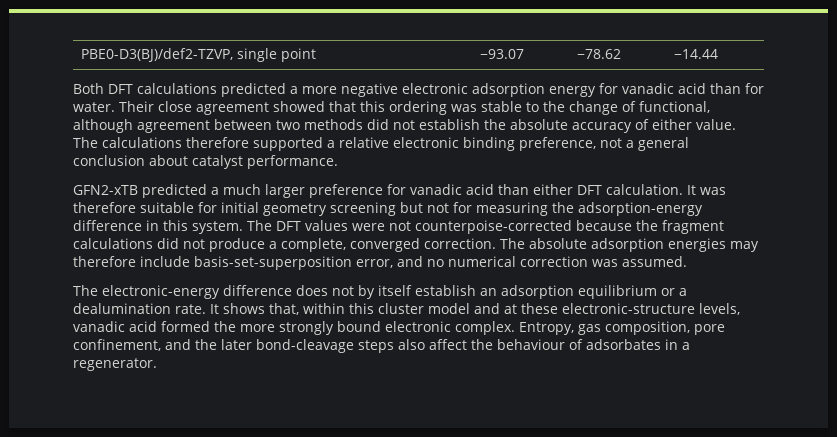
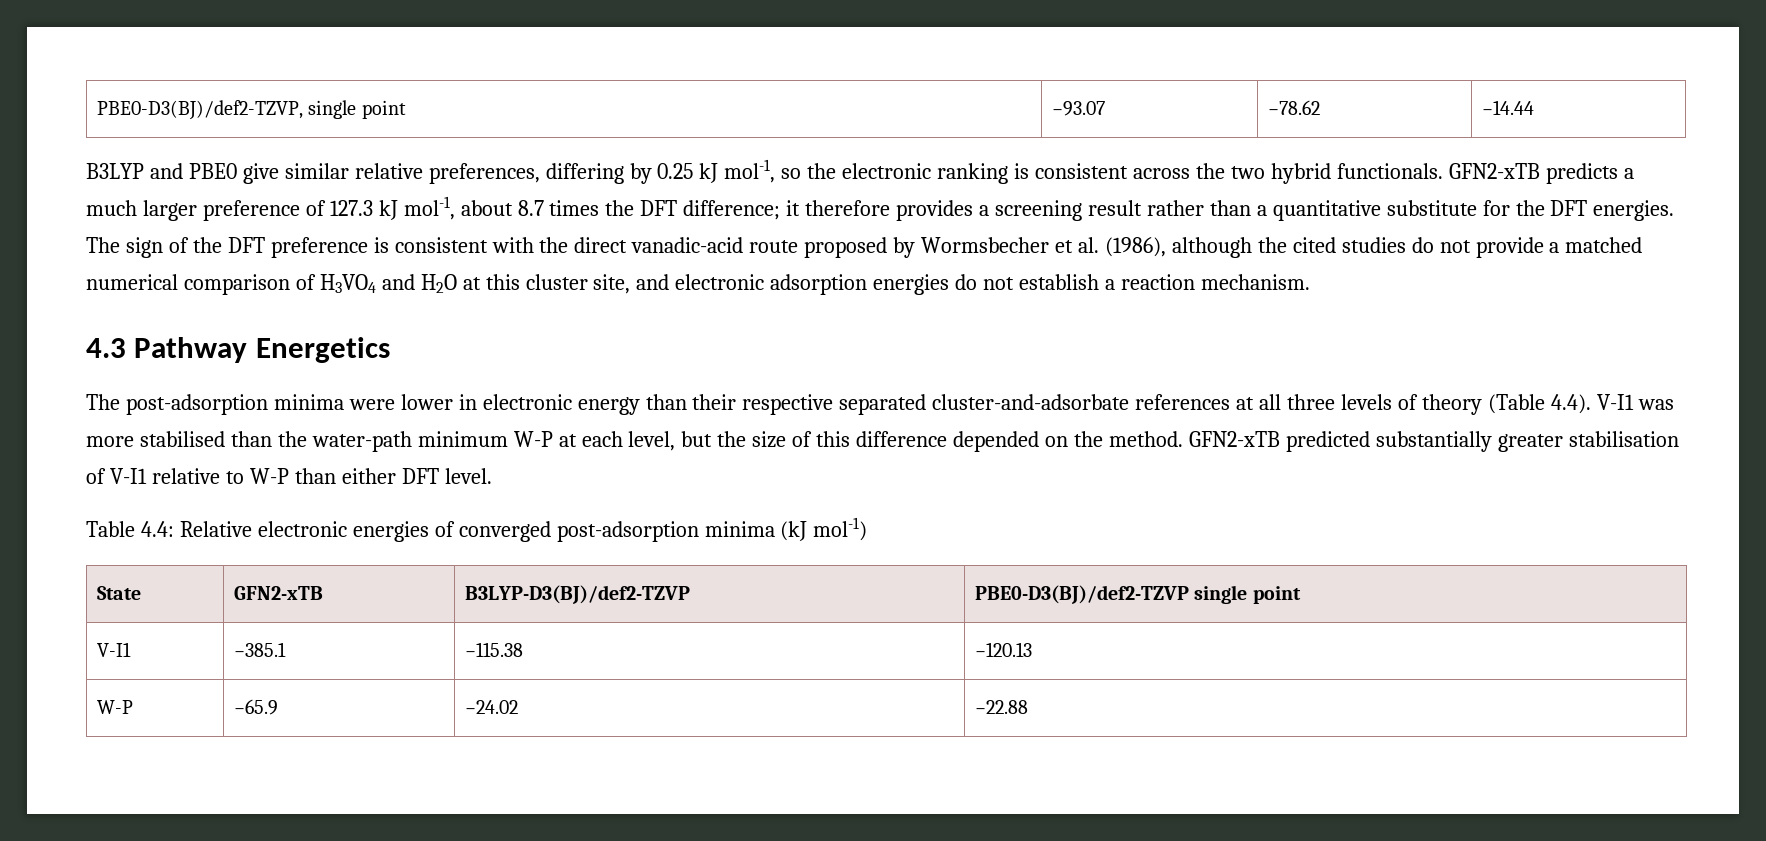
[73,83,764,97] [73,101,710,115] [73,119,736,133] [73,137,689,151] [73,155,338,169] [73,184,726,198] [73,202,703,216] [73,220,724,234] [73,238,759,252] [73,256,687,270] [73,285,687,299] [73,303,740,315] [73,321,725,335] [73,339,690,353] [73,358,157,371] Both DFT calculations predicted a more negative electronic adsorption energy for vanadic acid than for water. Their close agreement showed that this ordering was stable to the change of functional, although agreement between two methods did not establish the absolute accuracy of either value. The calculations therefore supported a relative electronic binding preference, not a general conclusion about catalyst performance. // GFN2-xTB predicted a much larger preference for vanadic acid than either DFT calculation. It was therefore suitable for initial geometry screening but not for measuring the adsorption-energy difference in this system. The DFT values were not counterpoise-corrected because the fragment calculations did not produce a complete, converged correction. The absolute adsorption energies may therefore include basis-set-superposition error, and no numerical correction was assumed. // The electronic-energy difference does not by itself establish an adsorption equilibrium or a dealumination rate. It shows that, within this cluster model and at these electronic-structure levels, vanadic acid formed the more strongly bound electronic complex. Entropy, gas composition, pore confinement, and the later bond-cleavage steps also affect the behaviour of adsorbates in a regenerator. -> [86,159,1634,184] [86,196,1675,221] [86,237,1643,258] [86,274,1310,295] [86,337,390,363] [86,394,1674,415] [86,431,1679,452] [86,468,492,484] [86,517,868,542] [97,586,142,600] [234,586,324,600] [465,585,691,604] [975,585,1301,604] [97,642,132,657] [234,642,287,657] [465,642,524,657] [975,642,1033,657] [97,700,134,714] [234,699,279,715] [465,700,519,714] [975,700,1029,714] B3LYP and PBE0 give similar relative preferences, differing by 0.25 kJ mol-1, so the electronic ranking is consistent across the two hybrid functionals. GFN2-xTB predicts a much larger preference of 127.3 kJ mol-1, about 8.7 times the DFT difference; it therefore provides a screening result rather than a quantitative substitute for the DFT energies. The sign of the DFT preference is consistent with the direct vanadic-acid route proposed by Wormsbecher et al. (1986), although the cited studies do not provide a matched numerical comparison of H3VO4 and H2O at this cluster site, and electronic adsorption energies do not establish a reaction mechanism. // 4.3 Pathway Energetics // The post-adsorption minima were lower in electronic energy than their respective separated cluster-and-adsorbate references at all three levels of theory (Table 4.4). V-I1 was more stabilised than the water-path minimum W-P at each level, but the size of this difference depended on the method. GFN2-xTB predicted substantially greater stabilisation of V-I1 relative to W-P than either DFT level. // Table 4.4: Relative electronic energies of converged post-adsorption minima (kJ mol-1) // State | GFN2-xTB | B3LYP-D3(BJ)/def2-TZVP | PBE0-D3(BJ)/def2-TZVP single point // V-I1 | −385.1 | −115.38 | −120.13 // W-P | −65.9 | −24.02 | −22.88

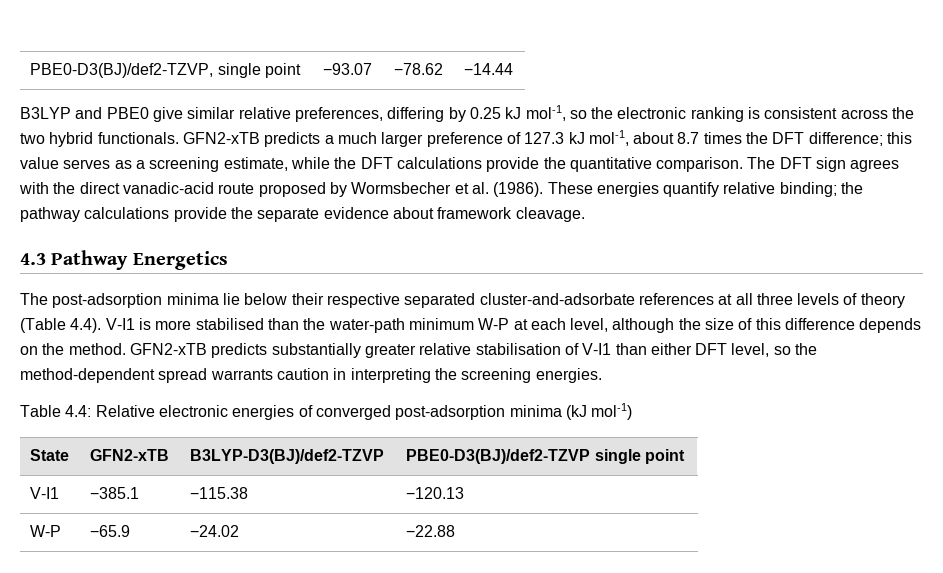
[786,200,1675,221] [86,237,488,258] it therefore provides a screening result rather than a quantitative substitute for the DFT energies. The sign of the DFT preference is consistent -> [887,132,913,144] [20,157,900,172] this value serves as a screening estimate, while the DFT calculations provide the quantitative comparison. The DFT sign agrees
[1104,237,1643,258] [86,274,1310,295] (1986), although the cited studies do not provide a matched numerical comparison of H3VO4 and H2O at this cluster site, and electronic adsorption energies do not establish a reaction mechanism. -> [493,182,864,197] [20,207,585,222] (1986). These energies quantify relative binding; the pathway calculations provide the separate evidence about framework cleavage.
[348,394,687,415] were lower in electronic energy than -> [222,293,288,305] lie below
[1637,399,1674,410] was -> [138,318,151,330] is
[681,431,713,447] but -> [612,318,675,333] although
[953,431,1040,452] depended -> [859,318,922,333] depends
[1285,431,1370,452] predicted -> [211,343,268,358] predicts
(1563, 443) none -> [419,343,472,355] relative
[151,468,492,484] relative to W-P than either DFT level. -> [615,343,818,357] [20,368,602,383] than either DFT level, so the method-dependent spread warrants caution in interpreting the screening energies.

